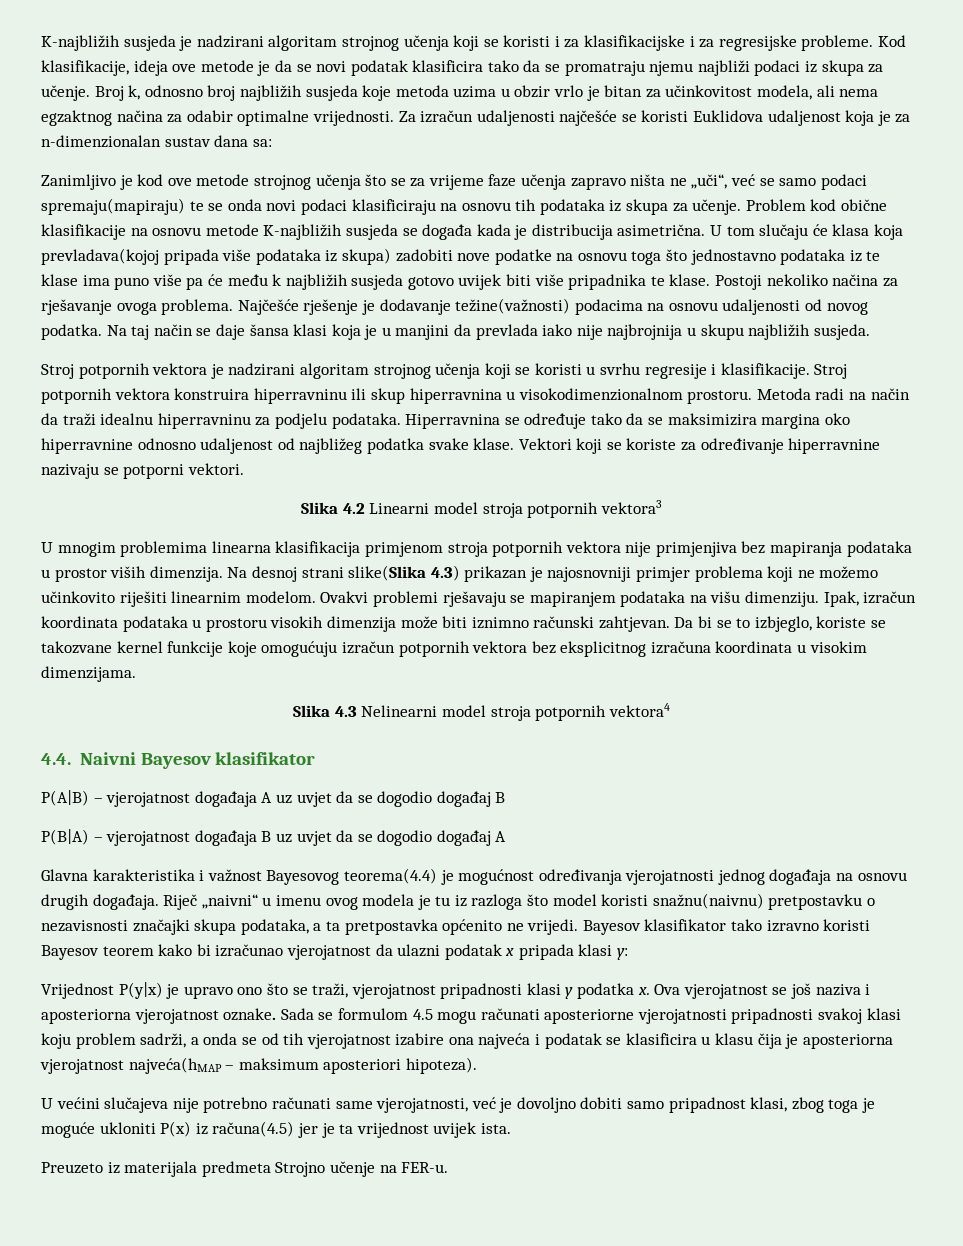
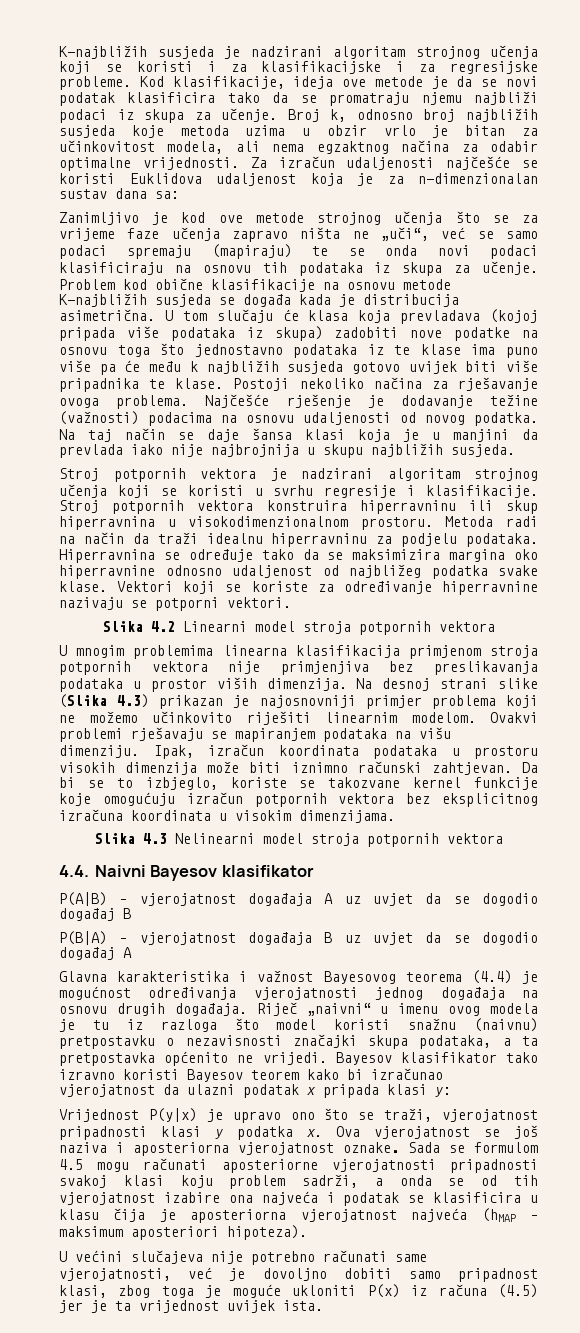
[41,198,185,215] spremaju(mapiraju) -> [127,244,292,259] spremaju (mapiraju)
[41,248,159,265] prevladava(kojoj -> [400,309,538,324] prevladava (kojoj
[455,298,571,314] težine(važnosti) -> [490,395,538,406] [59,411,139,425] težine (važnosti)
[600,500,662,514] vektora3 -> [438,621,495,632] vektora
[770,542,843,557] mapiranja -> [434,661,538,675] preslikavanja
[348,565,427,581] slike(Slika -> [498,678,538,689] [59,694,107,708] slike (Slika
[608,703,670,717] vektora4 -> [446,833,503,844] vektora
[343,868,437,884] teorema(4.4) -> [405,970,512,984] teorema (4.4)
[652,893,764,909] snažnu(naivnu) -> [408,1018,538,1032] snažnu (naivnu)
[128,1057,222,1074] najveća(hMAP -> [411,1208,516,1222] najveća (hMAP
[212,1121,295,1137] računa(4.5) -> [438,1284,539,1298] računa (4.5)
[41,1161,449,1177] // Preuzeto iz materijala predmeta Strojno učenje na FER-u. -> (323, 1305) none

